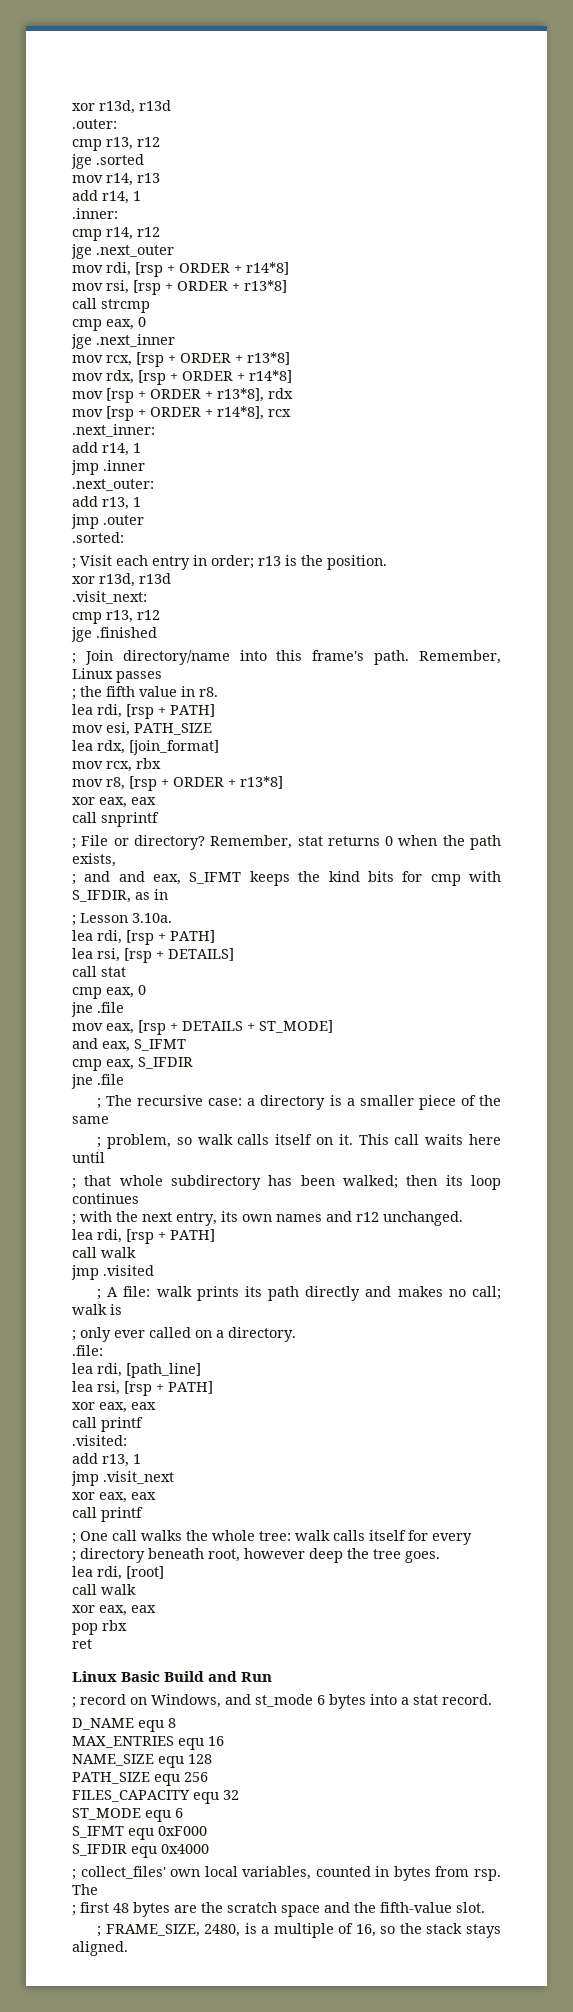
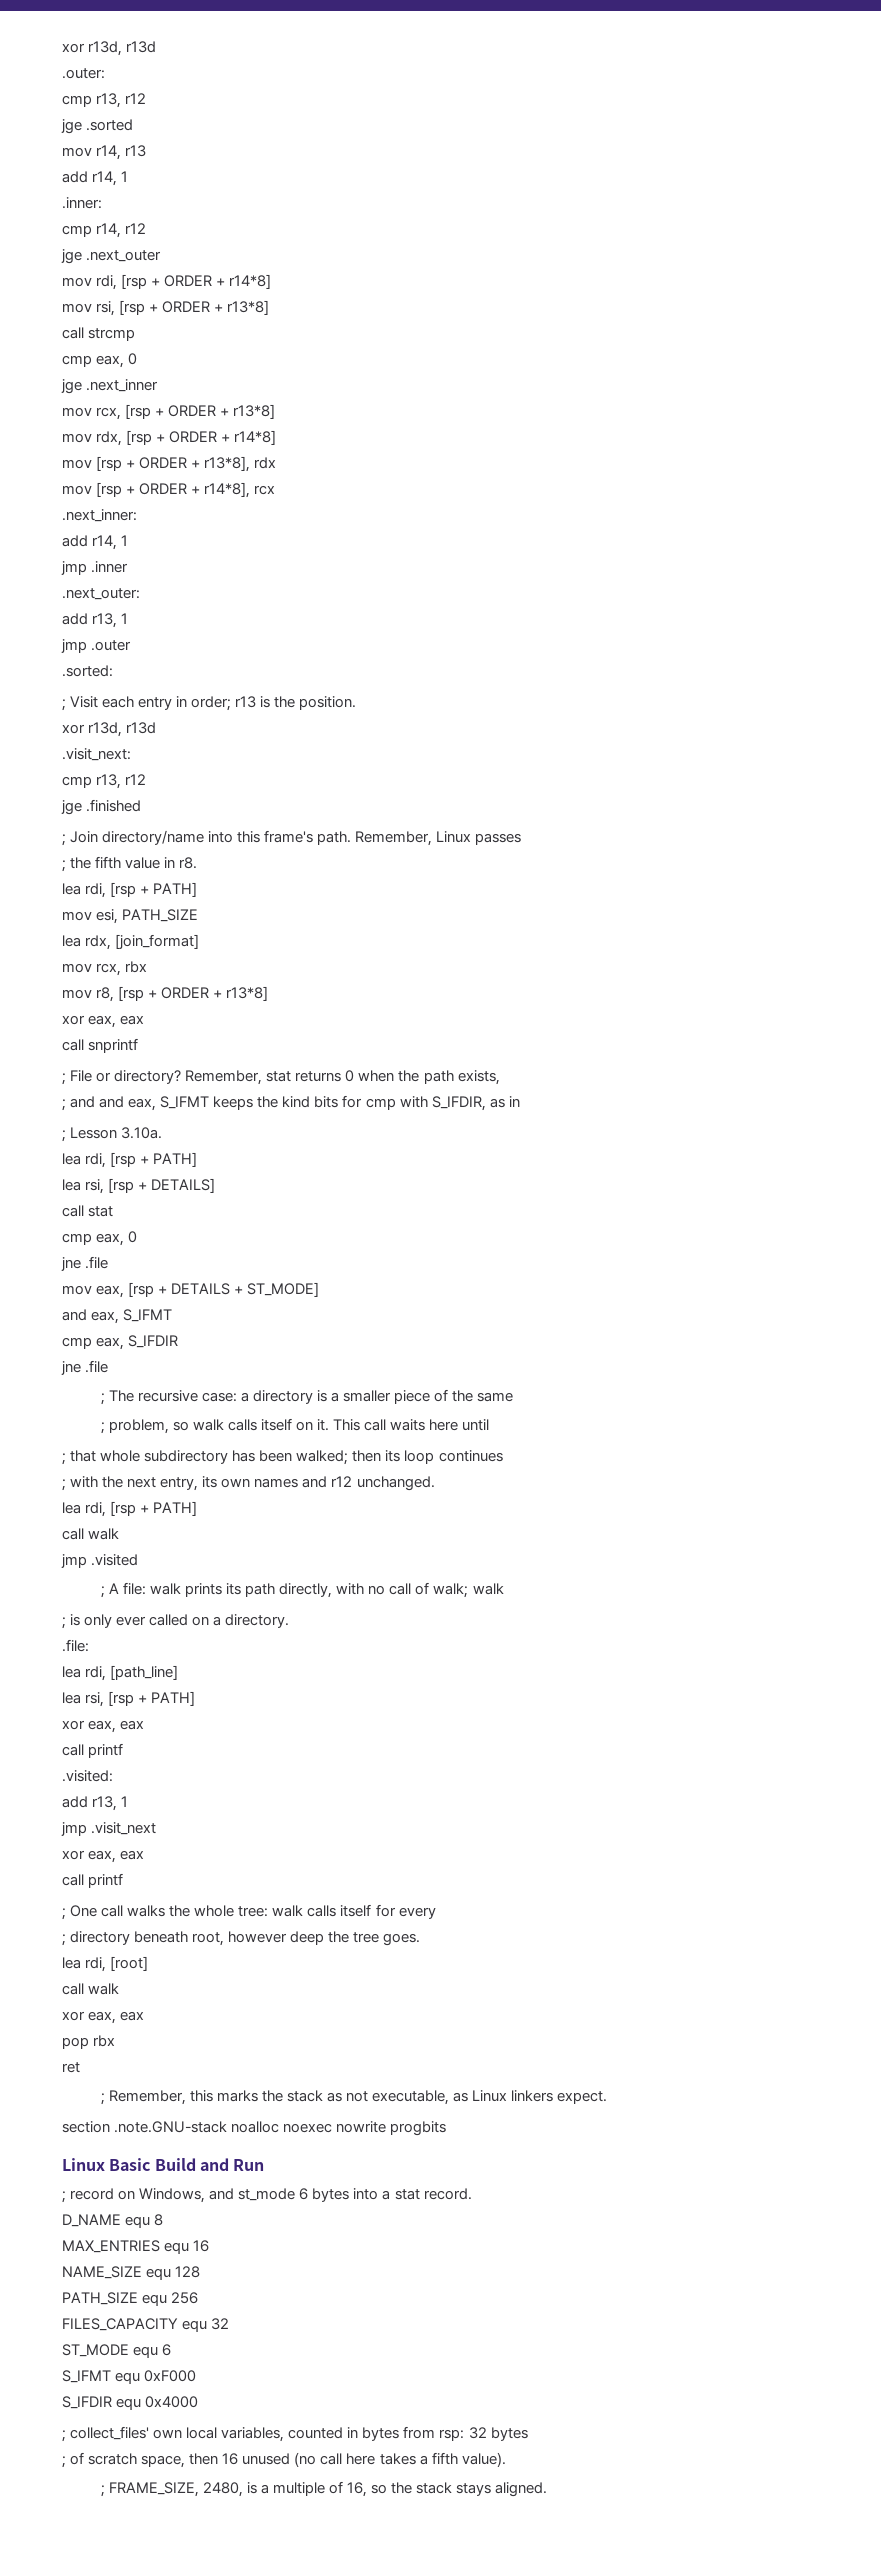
[305,1286,501,1301] [72,1304,122,1315] [72,1330,76,1341] directly and makes no call; walk is // ; -> [279,1582,504,1598] [62,1614,81,1629] directly, with no call of walk; walk // ; is
(92, 1644) none -> [100,2090,608,2105] [62,2121,447,2136] // ; Remember, this marks the stack as not executable, as Linux linkers expect. // section .note.GNU-stack noalloc noexec nowrite progbits
[473,1869,501,1881] [72,1884,98,1895] [72,1902,485,1917] rsp. The // ; first 48 bytes are the scratch space and the fifth-value slot. -> [439,2427,528,2441] [62,2452,506,2468] rsp: 32 bytes // ; of scratch space, then 16 unused (no call here takes a fifth value).

